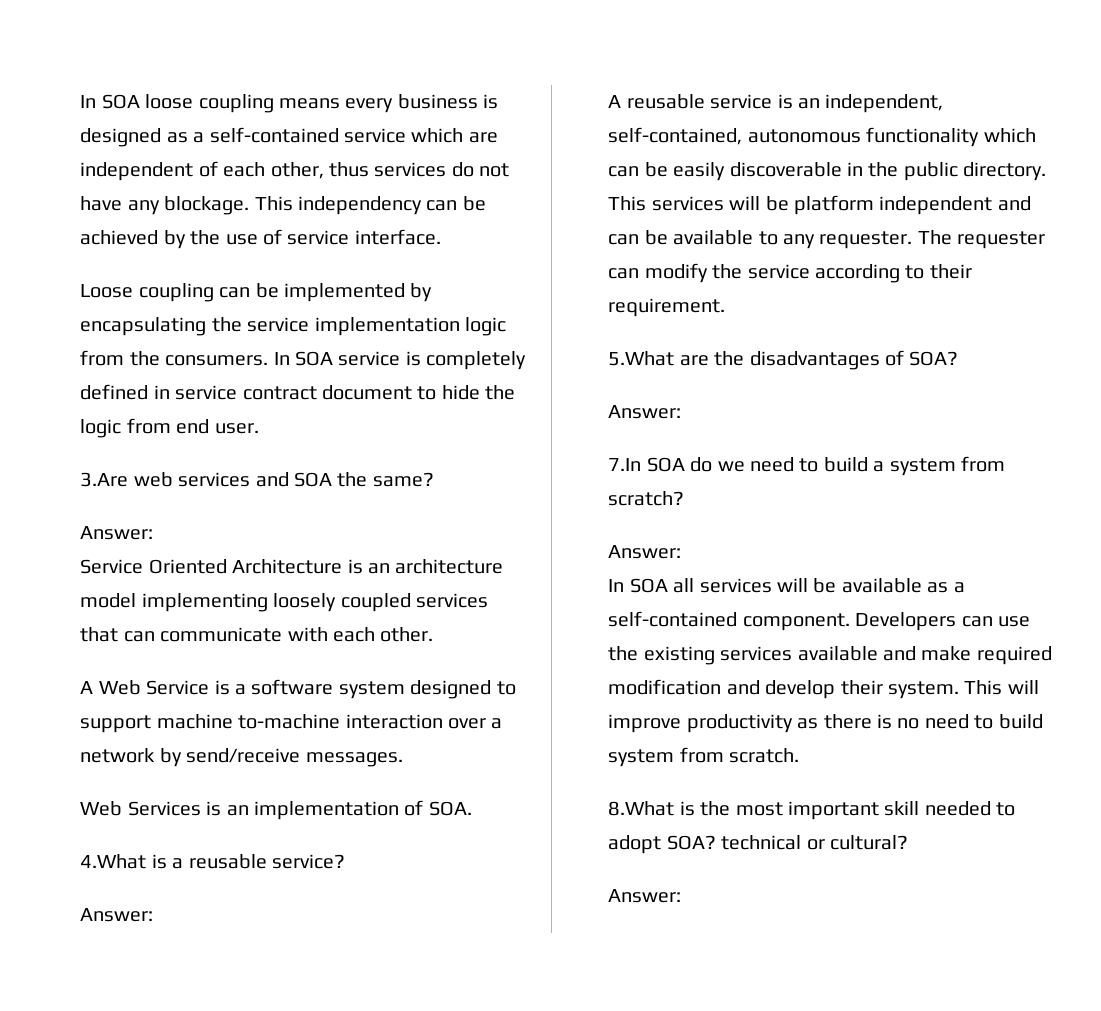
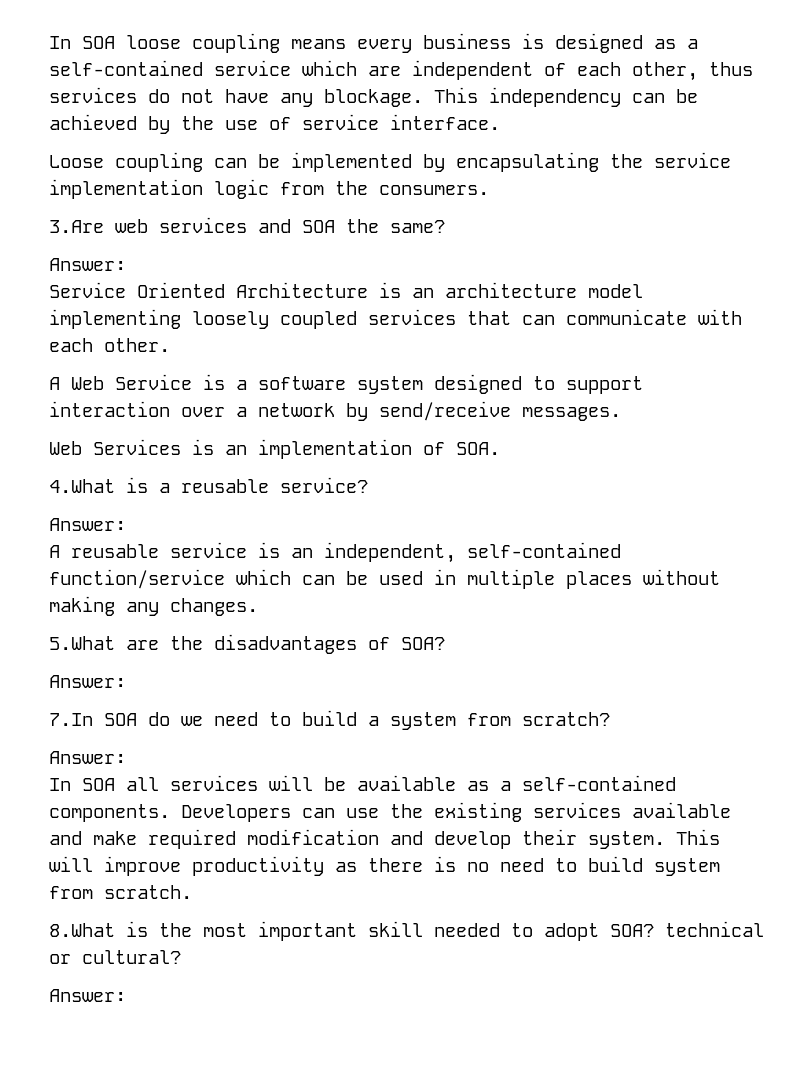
[273,351,527,370] [80,384,516,400] [80,418,259,438] In SOA service is completely defined in service contract document to hide the logic from end user. -> (489, 190) none
[156,714,341,729] machine to-machine -> (643, 385) none
[608,127,1036,147] [608,162,1047,181] [608,195,1031,215] [608,230,1046,249] [608,263,972,283] [608,298,726,317] self-contained, autonomous functionality which can be easily discoverable in the public directory. This services will be platform independent and can be available to any requester. The requester can modify the service according to their requirement. -> [466,542,621,558] [48,569,720,589] [48,596,258,616] self-contained function/service which can be used in multiple places without making any changes.
[742,613,850,631] component. -> [48,804,170,822] components.

